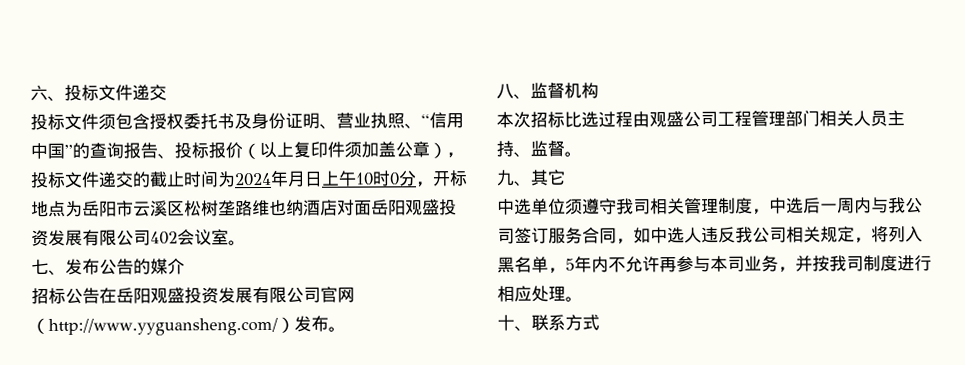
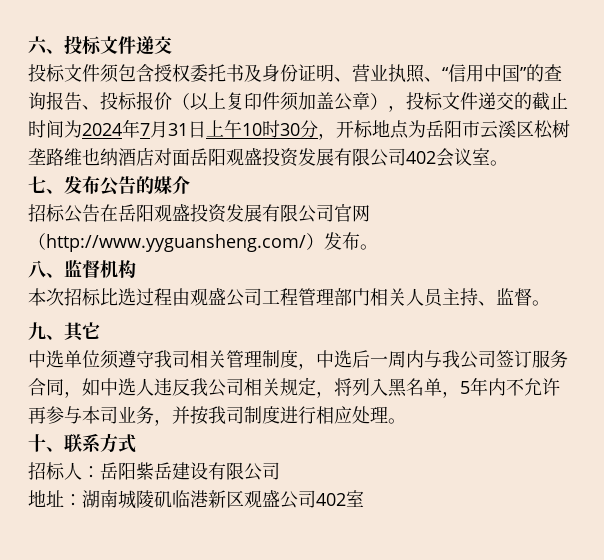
[287,170,306,187] 月 -> [140,121,188,138] 7月31
[389,172,400,186] 0 -> [280,123,300,136] 30
(600, 322) none -> [28,462,280,481] [28,489,364,509] // 招标人：岳阳紫岳建设有限公司 // 地址：湖南城陵矶临港新区观盛公司402室

